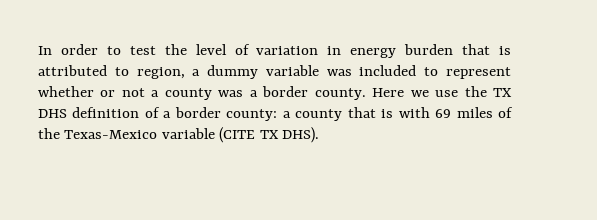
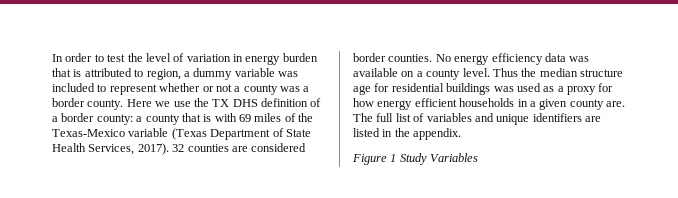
[219,127,320,143] (CITE TX DHS). -> [171,128,311,140] [52,143,307,155] [353,53,590,65] [353,68,623,80] [353,83,614,95] [353,98,625,110] [353,113,601,125] [353,128,462,140] [352,153,479,165] (Texas Department of State Health Services, 2017). 32 counties are considered border counties. No energy efficiency data was available on a county level. Thus the median structure age for residential buildings was used as a proxy for how energy efficient households in a given county are. The full list of variables and unique identifiers are listed in the appendix. // Figure 1 Study Variables

